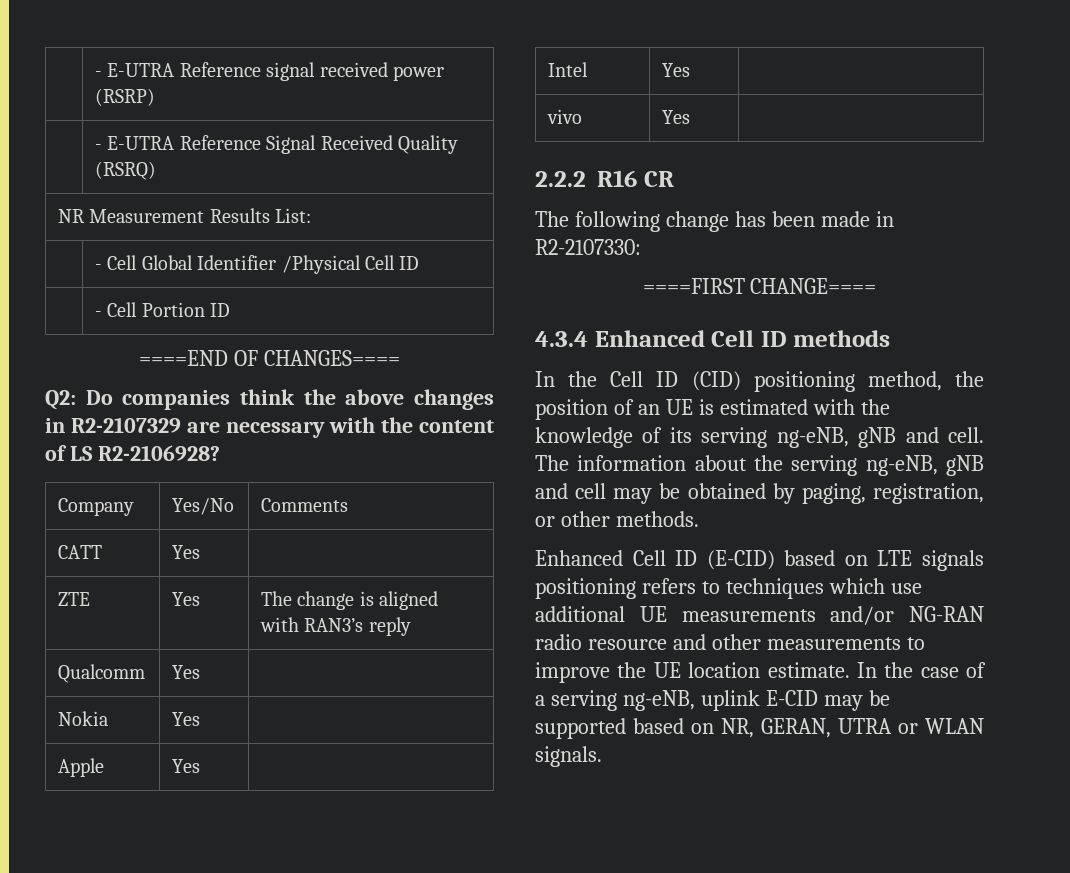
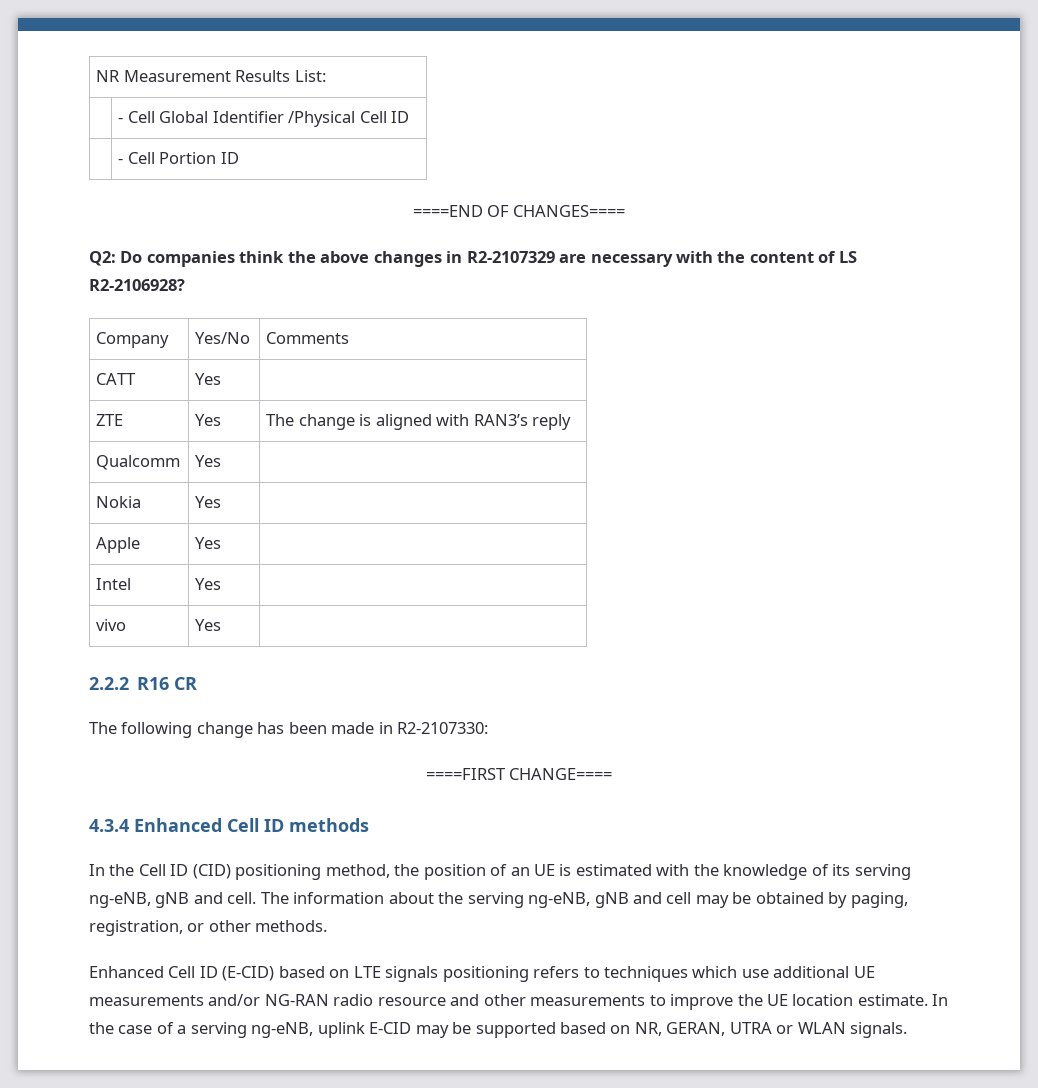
[95,62,445,81] [95,88,156,106] [95,135,459,154] [95,161,157,180] | - E-UTRA Reference signal received power (RSRP) // | - E-UTRA Reference Signal Received Quality (RSRQ) // -> (96, 76) none

